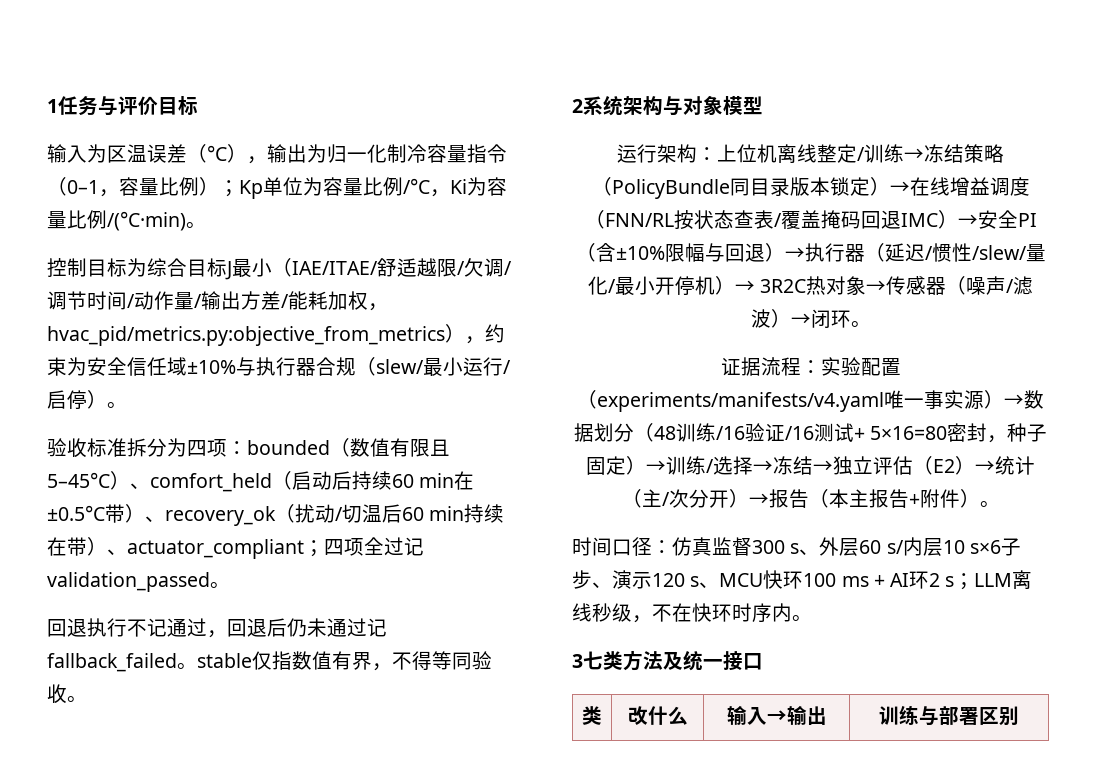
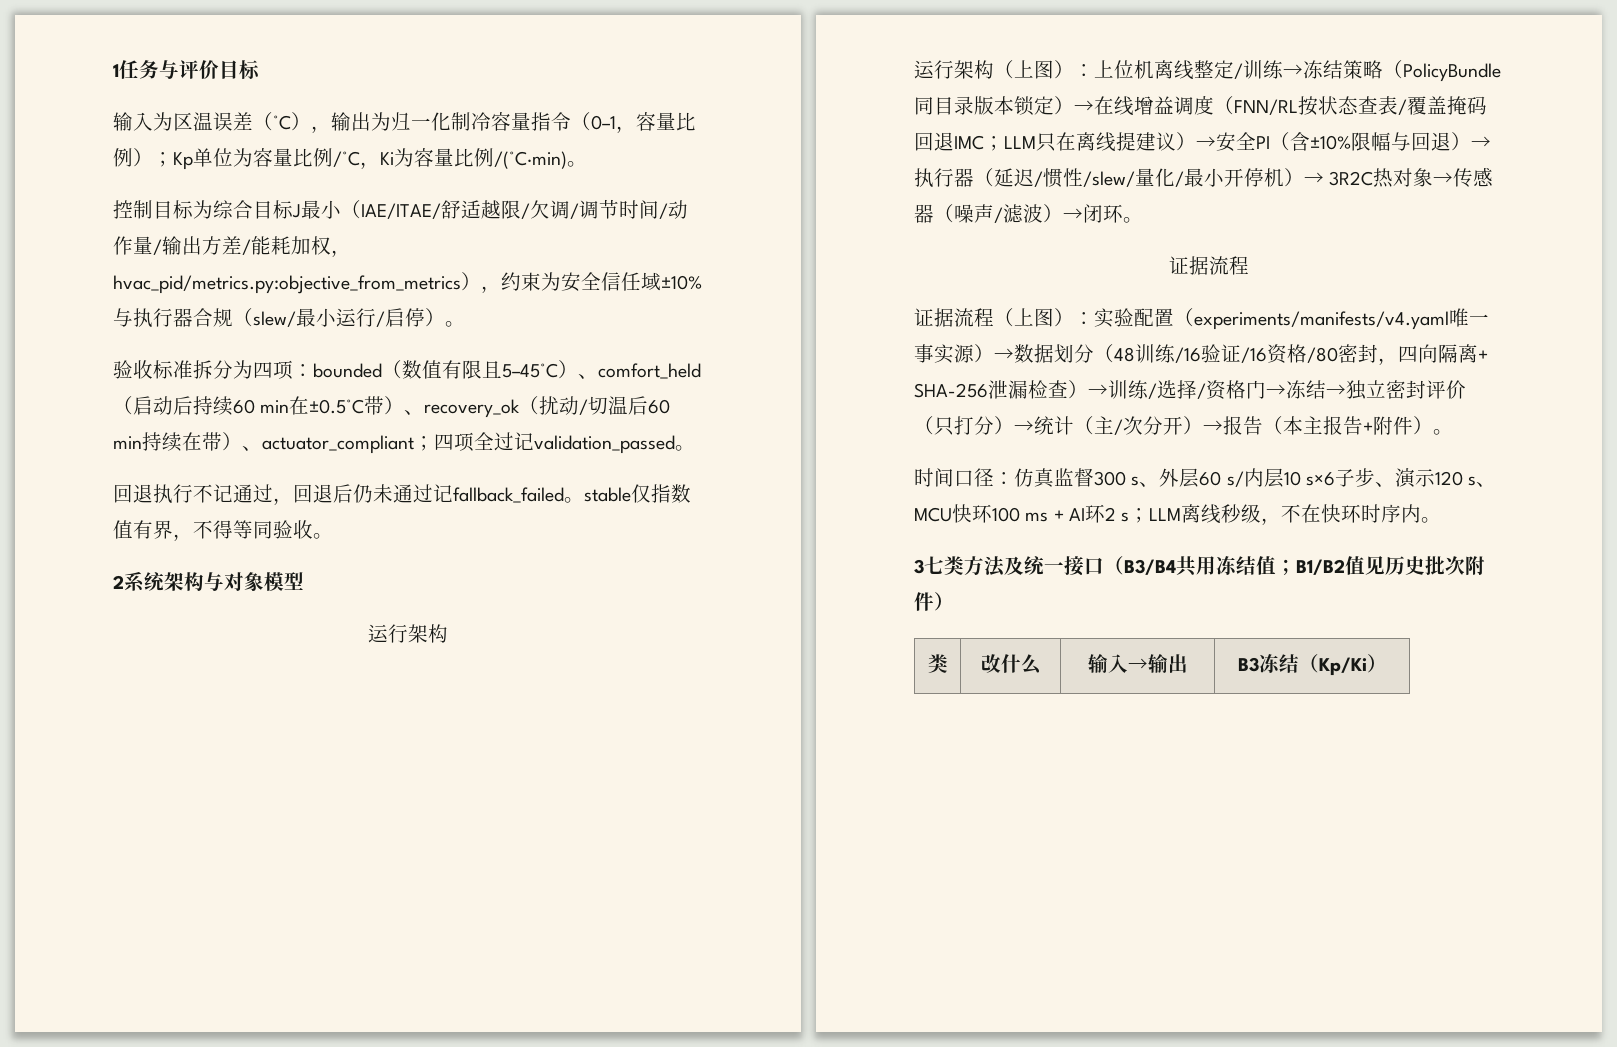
(697, 153) none -> [914,60,1074,79] // 运行架构（上图）
(938, 220) none -> [984,132,1176,152] ；LLM只在离线提建议
(801, 366) none -> [914,308,1074,327] // 证据流程（上图）
[813,423,1048,443] [586,456,626,475] 测试+ 5×16=80密封，种子固定 -> [1267,344,1488,365] [914,380,1068,399] 资格/80密封，四向隔离+ SHA-256泄漏检查
(753, 465) none -> [1197,380,1266,400] /资格门
[873,456,955,475] 评估（E2 -> [1386,380,1466,399] [914,416,994,436] 密封评价（只打分
(763, 661) none -> [1104,556,1485,576] [914,592,954,611] （B3/B4共用冻结值；B1/B2值见历史批次附件）
[879,705,1019,726] 训练与部署区别 -> [1237,654,1387,676] B3冻结（Kp/Ki）

